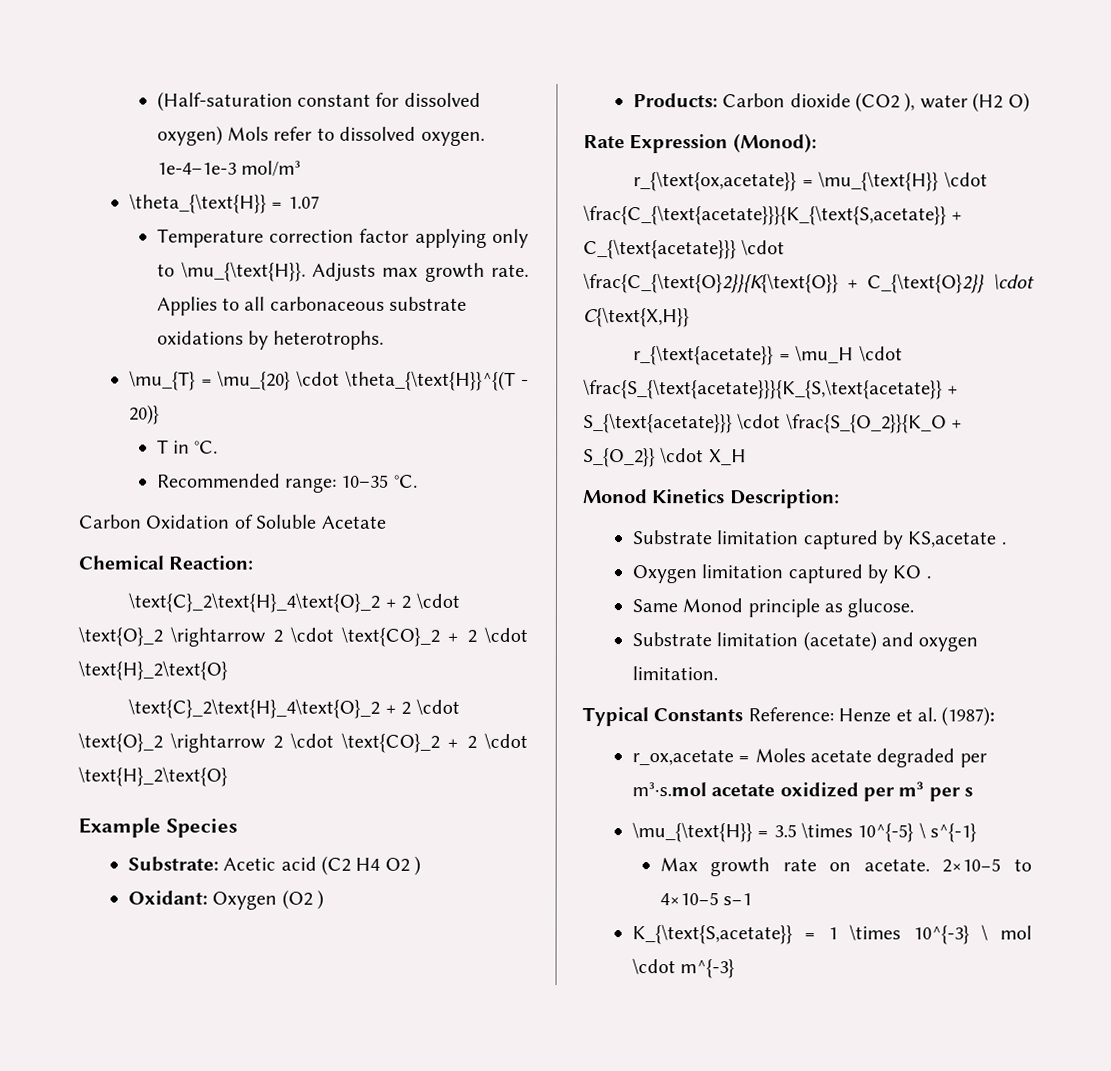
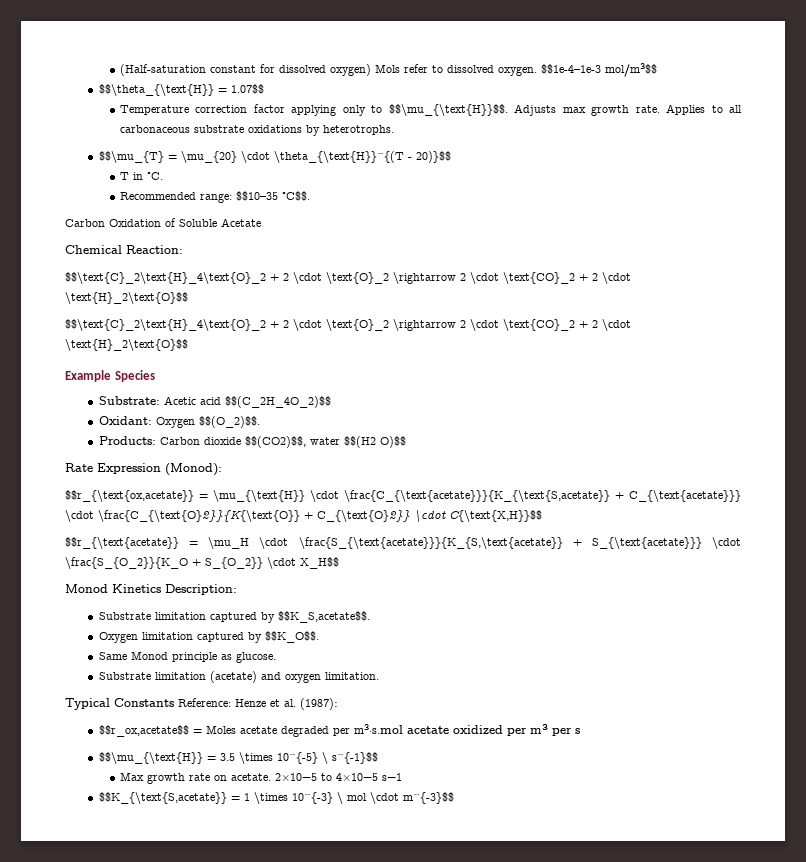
[156,160,301,177] [128,193,320,214] 1e-4–1e-3 mol/m³ // \theta_{\text{H}} = 1.07 -> [540,63,657,77] [98,84,264,96] $$1e-4–1e-3 mol/m³$$ // $$\theta_{\text{H}} = 1.07$$
[180,261,306,282] \mu_{\text{H}}. -> [388,104,508,116] $$\mu_{\text{H}}$$.
[128,370,196,391] \mu_{T} -> [98,151,164,163] $$\mu_{T}
[128,404,160,425] 20)} -> [415,151,451,163] 20)}$$
[341,474,418,488] 10–35 °C. -> [235,191,310,201] $$10–35 °C$$.
[128,592,381,613] \text{C}_2\text{H}_4\text{O}_2 -> [65,272,266,284] $$\text{C}_2\text{H}_4\text{O}_2
[78,660,228,681] [128,698,381,719] \text{H}_2\text{O} // \text{C}_2\text{H}_4\text{O}_2 -> [65,292,188,304] [65,319,266,331] \text{H}_2\text{O}$$ // $$\text{C}_2\text{H}_4\text{O}_2
[78,766,228,787] \text{H}_2\text{O} -> [65,339,188,351] \text{H}_2\text{O}$$
[320,855,422,876] (C2 H4 O2 ) -> [224,396,331,408] $$(C_2H_4O_2)$$
[281,889,324,910] (O2 ) -> [198,416,260,428] $$(O_2)$$.
[854,92,1030,113] (CO2 ), water (H2 O) -> [244,436,406,448] $$(CO2)$$, water $$(H2 O)$$
[633,171,798,192] r_{\text{ox,acetate}} -> [65,490,194,502] $$r_{\text{ox,acetate}}
[583,307,690,328] [633,345,775,366] C{\text{X,H}} // r_{\text{acetate}} -> [449,510,542,522] [65,537,179,549] C{\text{X,H}}$$ // $$r_{\text{acetate}}
[708,449,747,466] X_H -> [300,557,339,569] X_H$$
[907,531,1006,548] KS,acetate . -> [277,611,370,623] $$K_S,acetate$$.
[892,565,931,579] KO . -> [264,631,319,643] $$K_O$$.
[631,749,734,766] r_ox,acetate -> [98,725,189,737] $$r_ox,acetate$$
[631,822,753,843] \mu_{\text{H}} -> [98,752,203,764] $$\mu_{\text{H}}
[930,823,978,843] s^{-1} -> [331,752,378,764] s^{-1}$$
[631,924,793,945] K_{\text{S,acetate}} -> [98,792,227,804] $$K_{\text{S,acetate}}
[680,959,736,979] m^{-3} -> [402,792,454,804] m^{-3}$$

